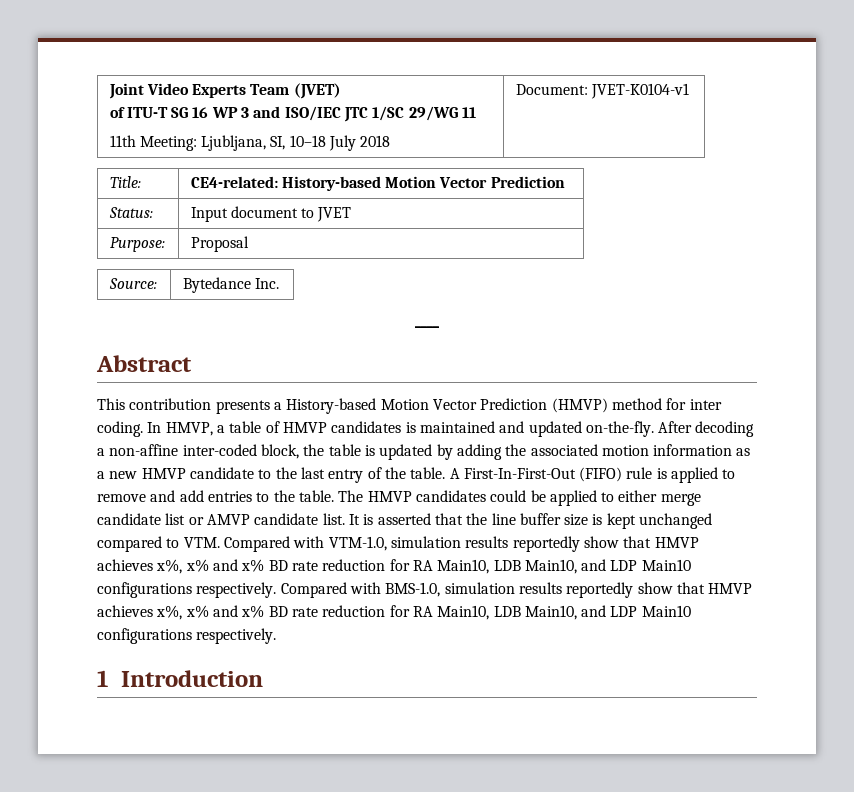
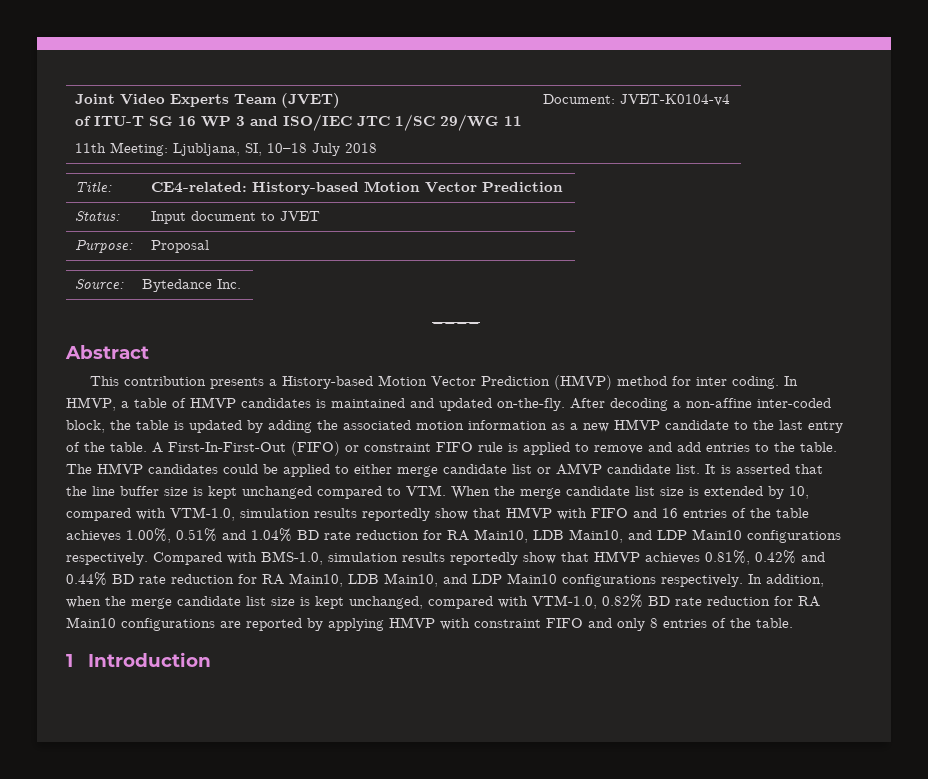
[590,83,689,99] JVET-K0104-v1 -> [619,94,730,106] JVET-K0104-v4
(623, 474) none -> [345,442,473,452] or constraint FIFO
[223,536,290,552] Compared -> [451,486,809,499] [66,508,131,521] When the merge candidate list size is extended by 10, compared
[97,559,265,574] achieves x%, x% and x% -> [557,508,809,520] [66,528,292,543] with FIFO and 16 entries of the table achieves 1.00%, 0.51% and 1.04%
[156,605,265,620] x%, x% and x% -> [705,550,825,565] [66,572,107,586] 0.81%, 0.42% and 0.44%
(277, 636) none -> [748,574,824,587] [66,594,820,609] [66,617,793,631] In addition, when the merge candidate list size is kept unchanged, compared with VTM-1.0, 0.82% BD rate reduction for RA Main10 configurations are reported by applying HMVP with constraint FIFO and only 8 entries of the table.

